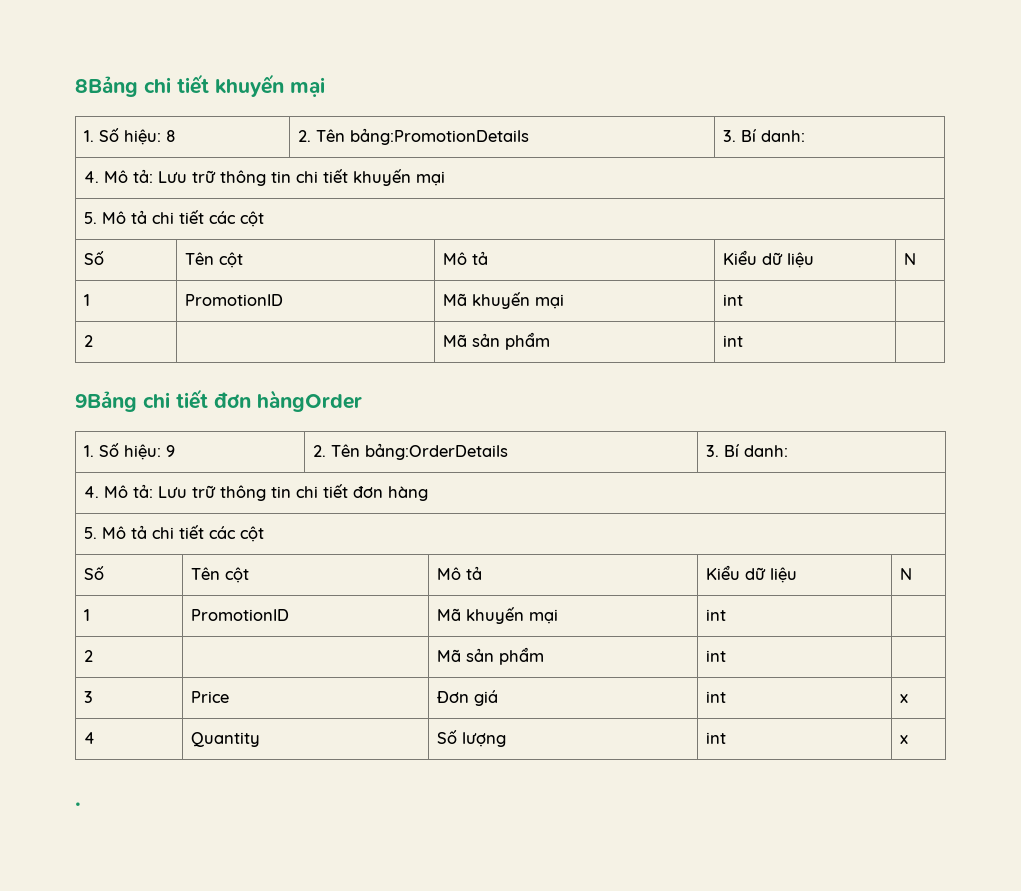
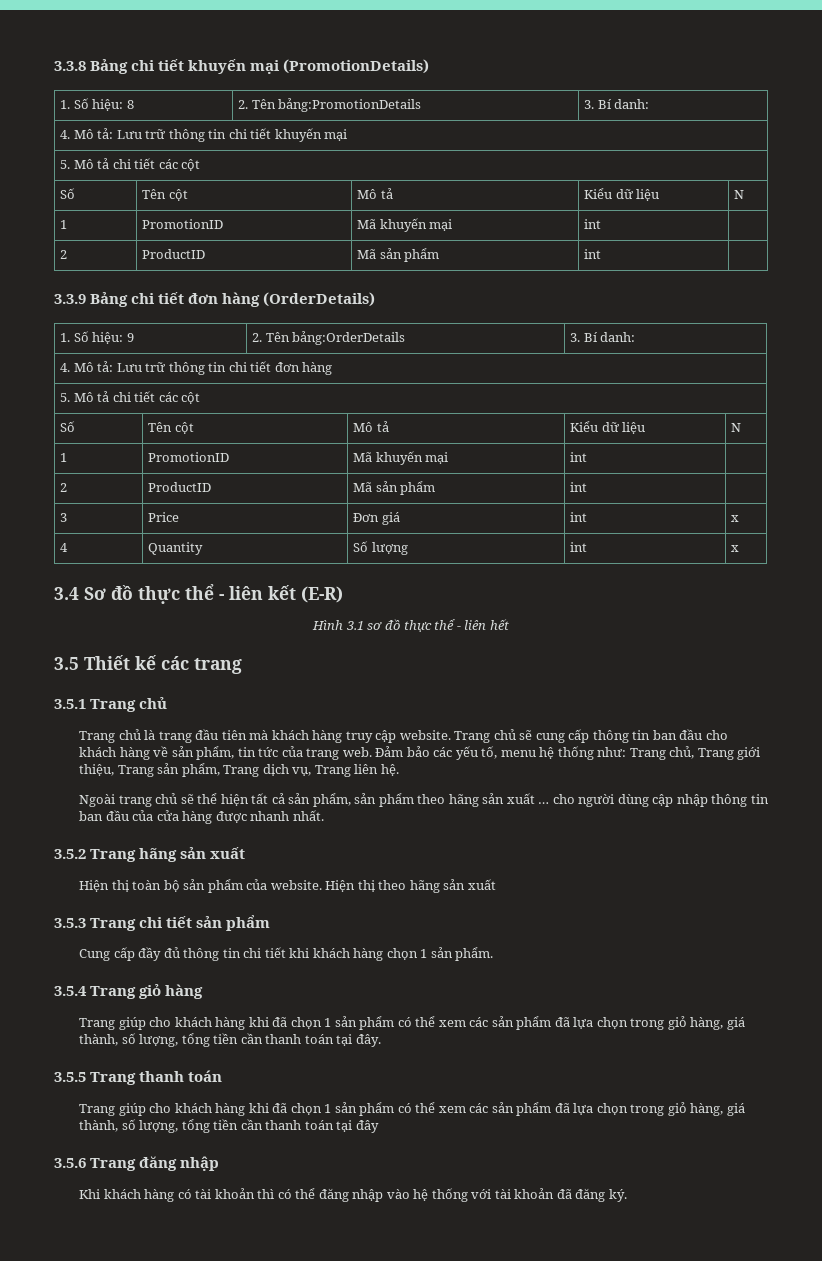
[75,74,325,97] 8Bảng chi tiết khuyến mại -> [54,59,430,74] 3.3.8 Bảng chi tiết khuyến mại (PromotionDetails)
[442,332,550,350] [722,335,743,347] [75,389,362,412] | Mã sản phẩm | int | // 9Bảng chi tiết đơn hàngOrder -> [142,249,206,259] [357,248,440,262] [584,249,602,259] [54,292,376,307] ProductID | Mã sản phẩm | int | // 3.3.9 Bảng chi tiết đơn hàng (OrderDetails)
(93, 656) none -> [148,482,212,492] ProductID
[75,802,81,806] . -> [54,584,343,604] [312,619,509,632] [54,655,242,674] [54,697,168,712] [79,729,728,743] [79,746,761,760] [79,763,399,777] [79,793,769,807] [79,810,324,824] [54,847,246,862] [79,879,496,893] [54,915,271,931] [79,947,494,961] [54,984,204,999] [79,1016,745,1030] [79,1033,381,1047] [54,1070,223,1085] [79,1102,745,1116] [79,1119,379,1133] [54,1156,220,1171] [79,1188,627,1202] 3.4 Sơ đồ thực thể - liên kết (E-R) // Hình 3.1 sơ đồ thực thể - liên hết // 3.5 Thiết kế các trang // 3.5.1 Trang chủ // Trang chủ là trang đầu tiên mà khách hàng truy cập website. Trang chủ sẽ cung cấp thông tin ban đầu cho khách hàng về sản phẩm, tin tức của trang web. Đảm bảo các yếu tố, menu hệ thống như: Trang chủ, Trang giới thiệu, Trang sản phẩm, Trang dịch vụ, Trang liên hệ. // Ngoài trang chủ sẽ thể hiện tất cả sản phẩm, sản phẩm theo hãng sản xuất … cho người dùng cập nhập thông tin ban đầu của cửa hàng được nhanh nhất. // 3.5.2 Trang hãng sản xuất // Hiện thị toàn bộ sản phẩm của website. Hiện thị theo hãng sản xuất // 3.5.3 Trang chi tiết sản phẩm // Cung cấp đầy đủ thông tin chi tiết khi khách hàng chọn 1 sản phẩm. // 3.5.4 Trang giỏ hàng // Trang giúp cho khách hàng khi đã chọn 1 sản phẩm có thể xem các sản phẩm đã lựa chọn trong giỏ hàng, giá thành, số lượng, tổng tiền cần thanh toán tại đây. // 3.5.5 Trang thanh toán // Trang giúp cho khách hàng khi đã chọn 1 sản phẩm có thể xem các sản phẩm đã lựa chọn trong giỏ hàng, giá thành, số lượng, tổng tiền cần thanh toán tại đây // 3.5.6 Trang đăng nhập // Khi khách hàng có tài khoản thì có thể đăng nhập vào hệ thống với tài khoản đã đăng ký.

